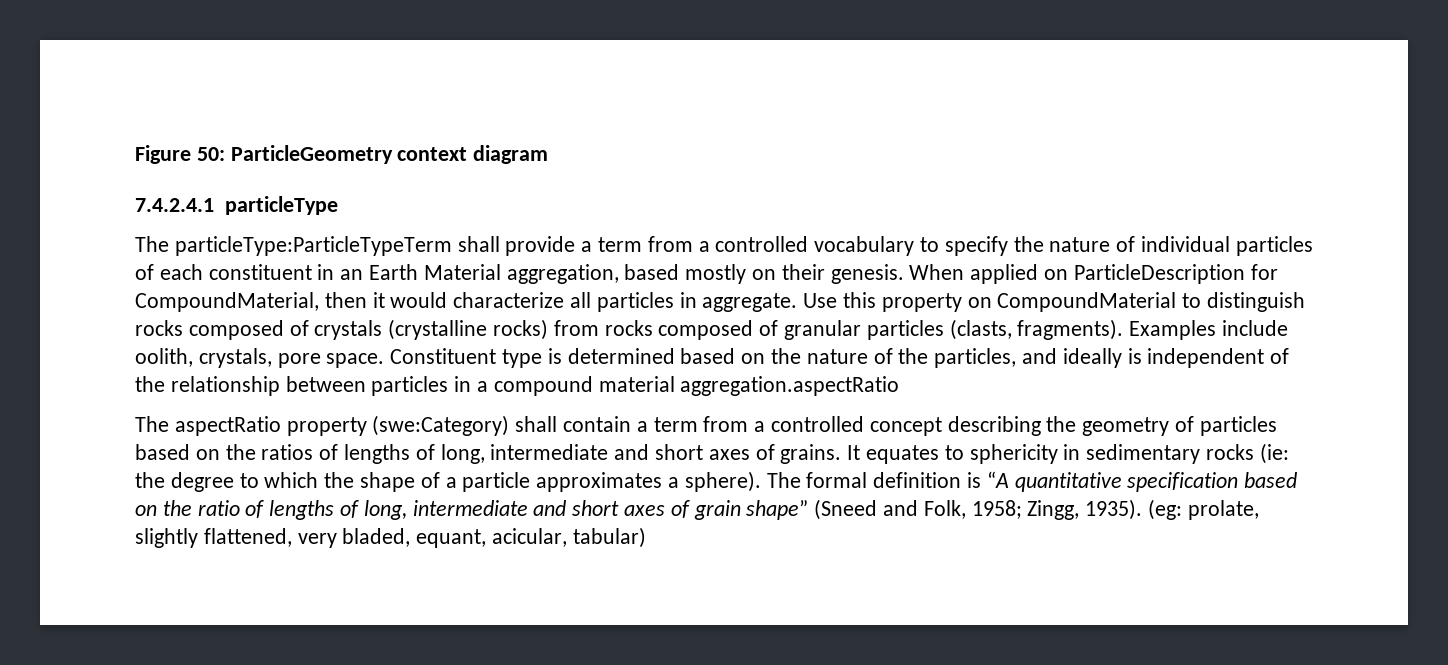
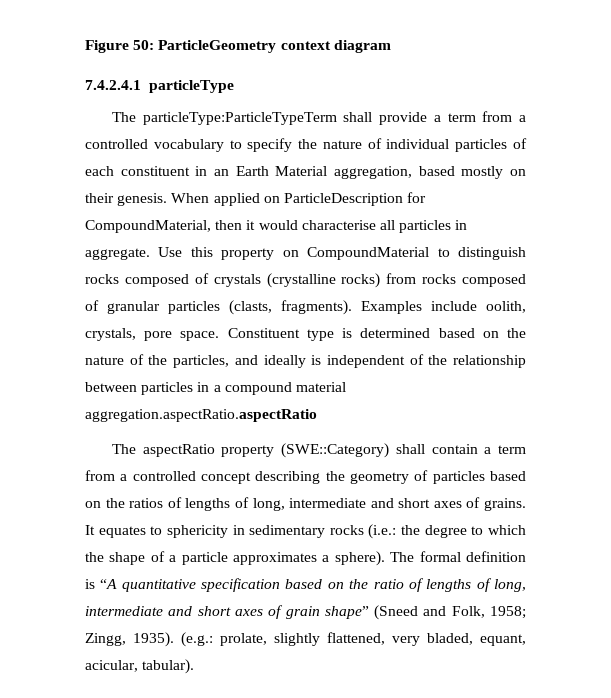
[453,292,565,308] characterize -> [301,220,376,230] characterise
[680,376,900,396] aggregation.aspectRatio -> [85,409,317,422] aggregation.aspectRatio.aspectRatio
[372,415,510,436] (swe:Category) -> [281,443,390,458] (SWE::Category)
[1259,443,1289,464] (ie: -> [368,524,397,539] (i.e.:
[1148,499,1183,520] (eg: -> [181,632,213,647] (e.g.:
[572,527,646,548] tabular) -> [142,659,195,674] tabular).

